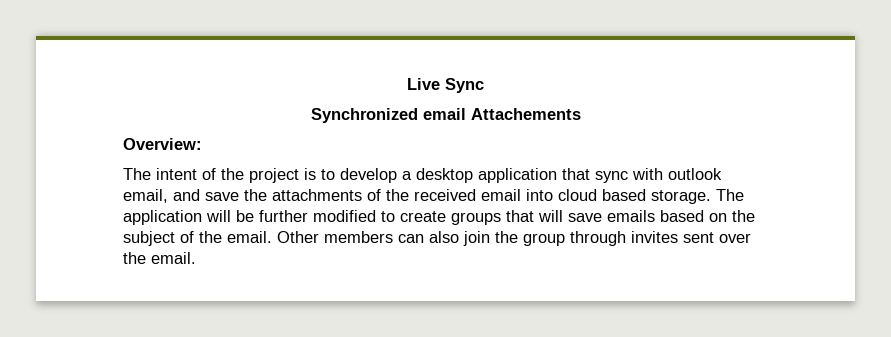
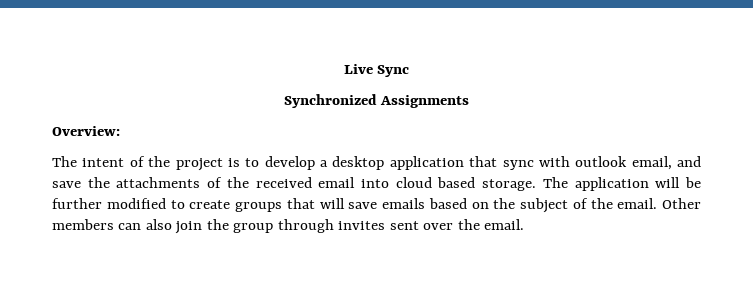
[422,108,581,120] email Attachements -> [380,95,470,108] Assignments

